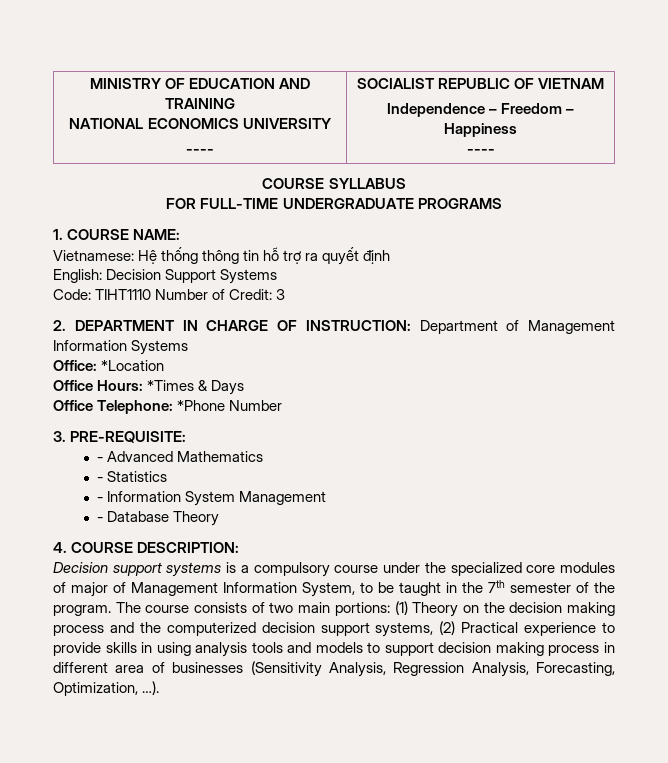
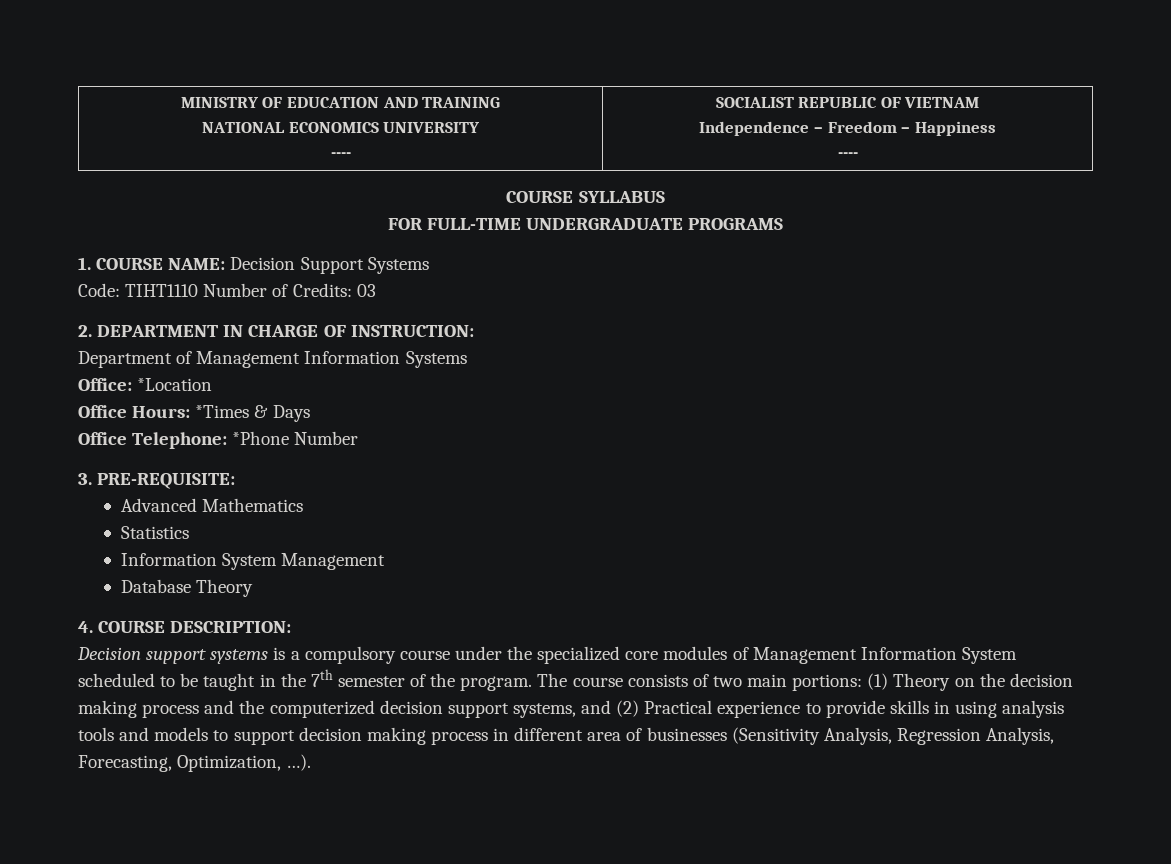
[53,247,391,265] [53,269,102,283] // Vietnamese: Hệ thống thông tin hỗ trợ ra quyết định // English: -> (226, 264) none
[229,289,286,300] Credit: 3 -> [292,283,376,297] Credits: 03
(411, 325) none -> (474, 331) //
[97,457,104,462] - -> (236, 481) none
[97,477,104,482] - -> (304, 505) none
[97,497,104,502] - -> (189, 532) none
[97,517,104,522] - -> (386, 561) none
[71,582,355,597] major of Management Information System, -> [752,647,1017,664] [78,673,155,687] Management Information System scheduled
(434, 629) none -> [581,700,612,714] and

